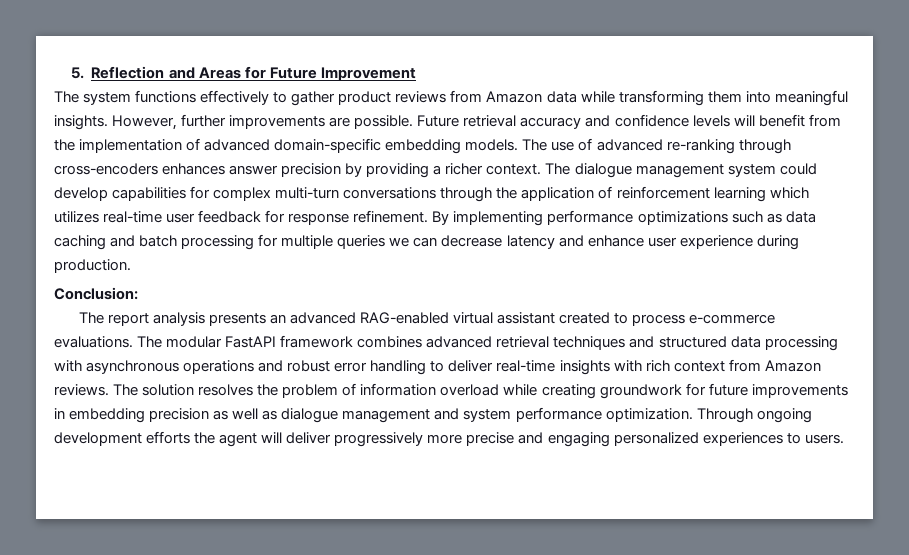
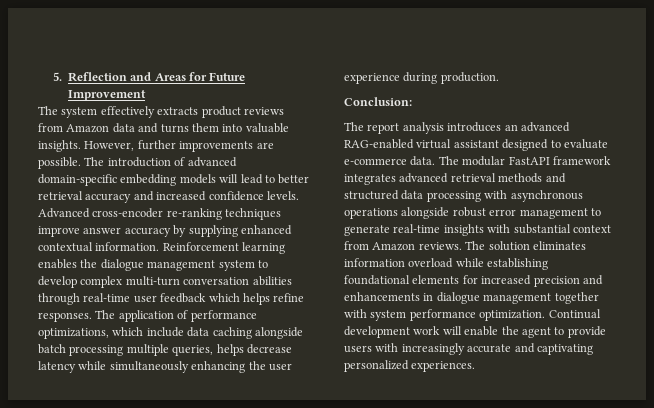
[135,90,336,106] functions effectively to gather -> [100,106,199,118] effectively extracts
[580,90,704,106] while transforming -> [138,123,189,133] and turns
[774,90,848,106] meaningful -> [245,123,289,133] valuable
[417,114,841,129] [54,138,791,154] [54,163,817,178] [54,186,809,202] [54,210,782,226] Future retrieval accuracy and confidence levels will benefit from the implementation of advanced domain-specific embedding models. The use of advanced re-ranking through cross-encoders enhances answer precision by providing a richer context. The dialogue management system could develop capabilities for complex multi-turn conversations through the application of reinforcement learning which utilizes real-time user feedback for response refinement. By implementing performance optimizations such as -> [84,157,237,167] [38,174,310,186] [38,191,299,203] [38,208,282,220] [38,225,292,237] [38,242,286,254] [38,259,268,271] [38,276,292,288] [38,293,305,305] [38,310,257,322] [38,327,184,339] The introduction of advanced domain-specific embedding models will lead to better retrieval accuracy and increased confidence levels. Advanced cross-encoder re-ranking techniques improve answer accuracy by supplying enhanced contextual information. Reinforcement learning enables the dialogue management system to develop complex multi-turn conversation abilities through real-time user feedback which helps refine responses. The application of performance optimizations, which include
[110,235,136,247] and -> [254,327,303,339] alongside
[258,234,644,249] for multiple queries we can decrease latency and enhance -> [126,344,292,356] [38,361,266,373] multiple queries, helps decrease latency while simultaneously enhancing the
[209,313,267,326] presents -> [447,122,502,132] introduces
[559,312,776,326] [54,336,133,348] created to process e-commerce evaluations. -> [502,139,608,151] [344,156,436,166] designed to evaluate e-commerce data.
[357,336,423,348] combines -> [344,174,396,185] integrates
[553,336,626,350] techniques -> [498,173,543,183] methods
[258,360,284,372] and -> [401,207,450,219] alongside
[370,360,494,375] handling to deliver -> [519,208,601,219] [344,225,390,236] management to generate
[645,360,670,372] rich -> [513,224,571,234] substantial
[198,383,848,399] [54,407,812,423] [54,431,844,447] resolves the problem of information overload while creating groundwork for future improvements in embedding precision as well as dialogue management and system performance optimization. Through ongoing development efforts the agent will deliver progressively more precise and engaging personalized experiences to users. -> [532,241,586,250] [344,258,549,270] [344,275,603,287] [344,292,599,304] [344,309,601,321] [344,326,606,338] [344,343,593,355] [344,360,476,372] eliminates information overload while establishing foundational elements for increased precision and enhancements in dialogue management together with system performance optimization. Continual development work will enable the agent to provide users with increasingly accurate and captivating personalized experiences.

